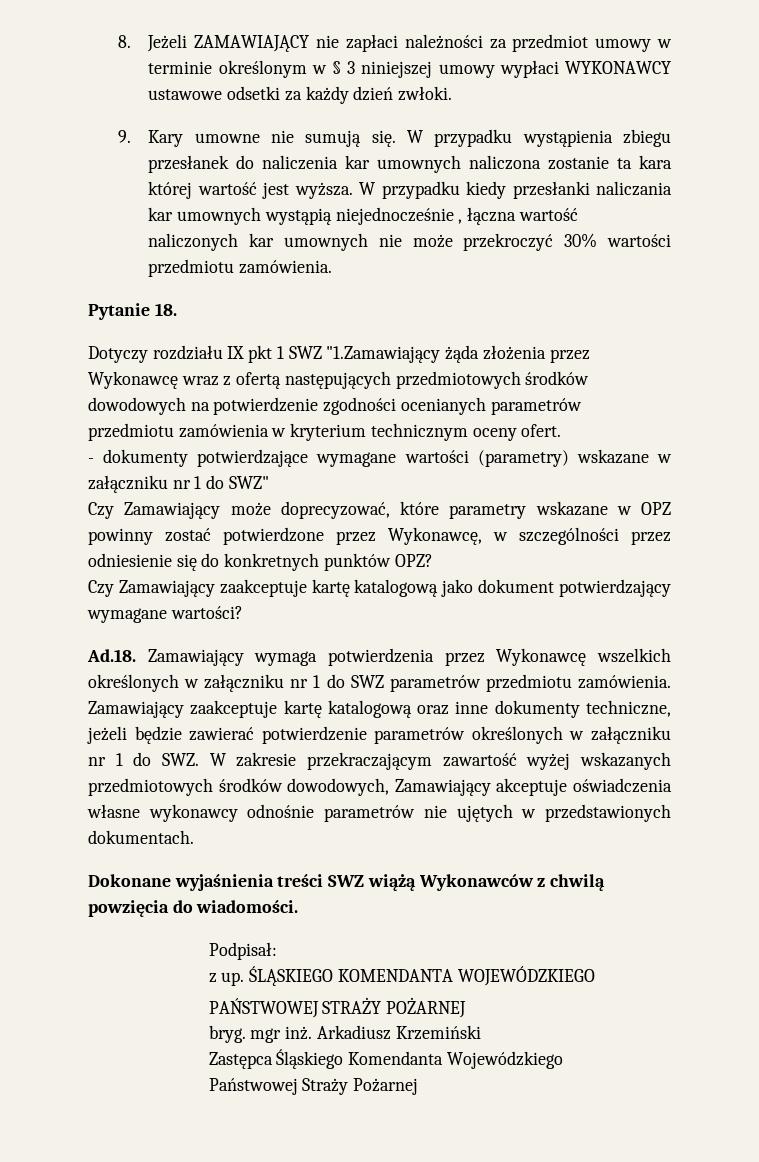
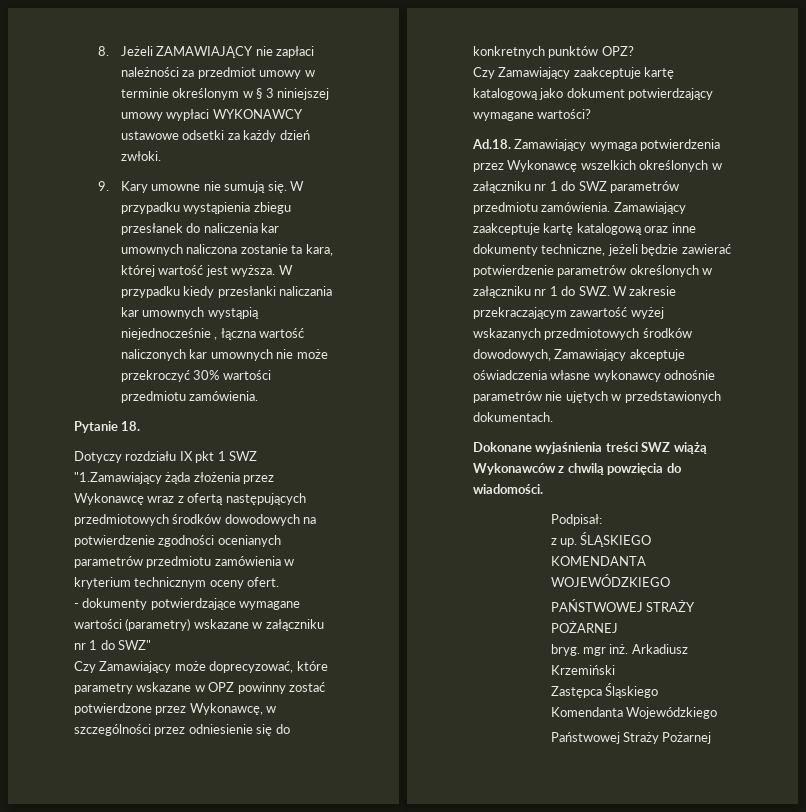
[638,155,672,169] kara -> [305,244,333,256] kara,

